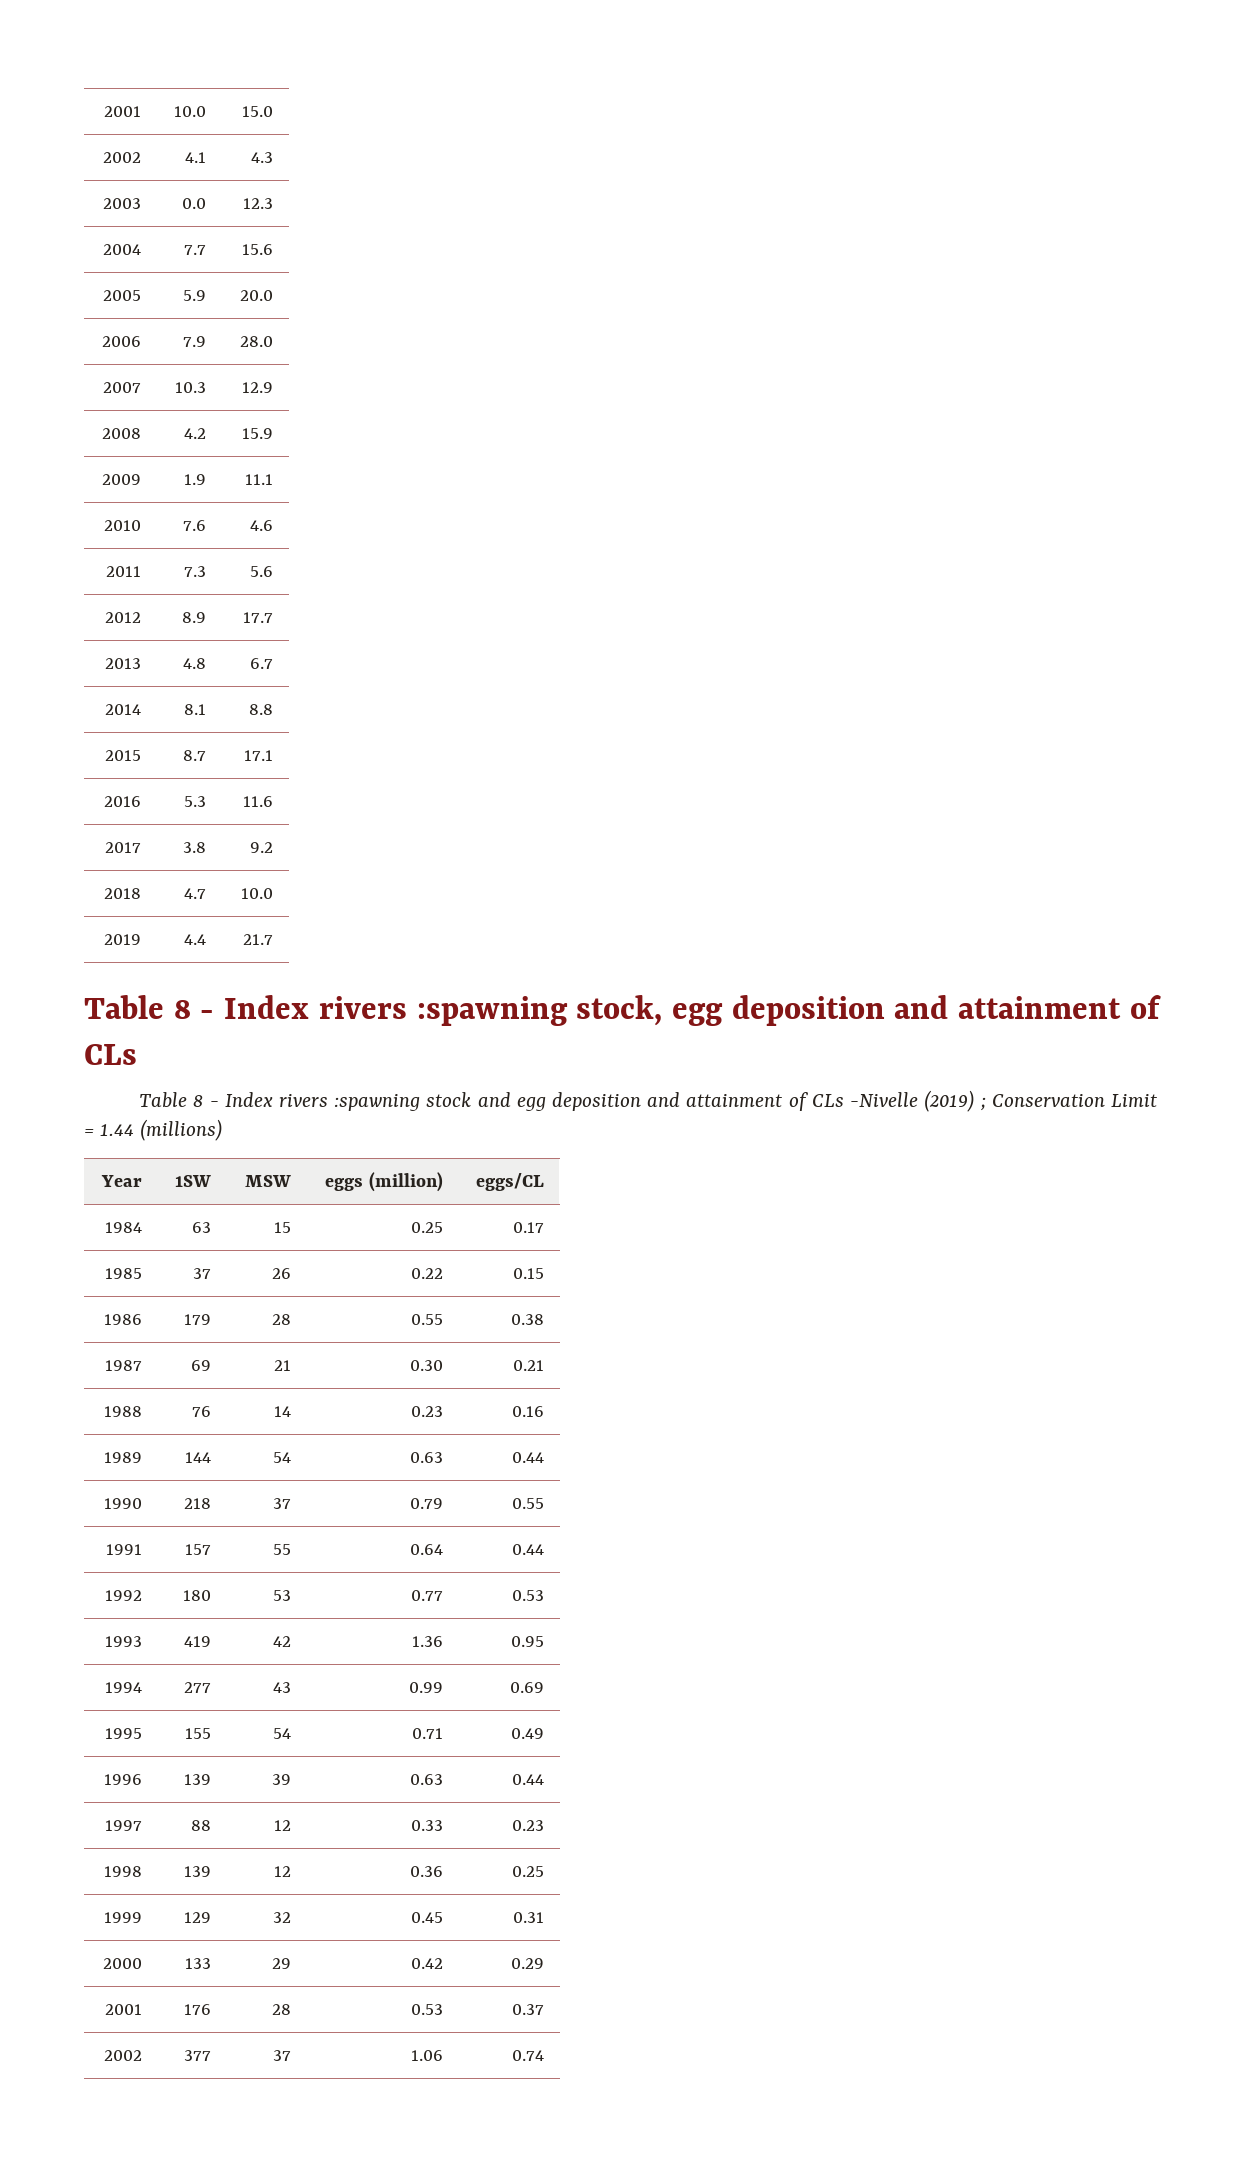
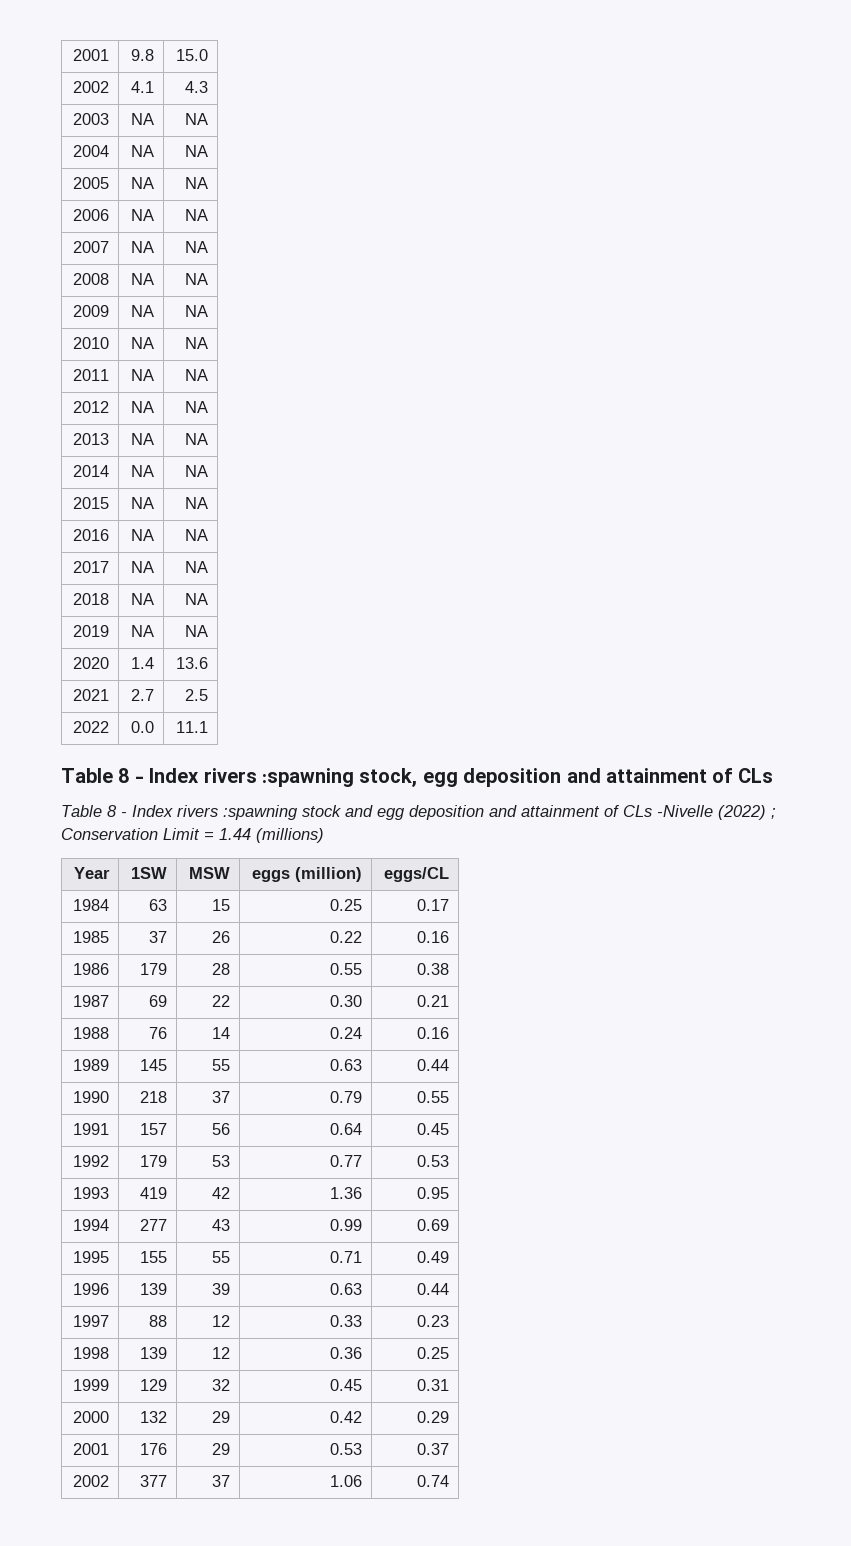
[103,106,141,117] [173,106,206,117] 2001 | 10.0 -> [72,49,109,61] [130,49,154,61] 2001 | 9.8
[181,198,206,209] [242,198,273,209] 0.0 | 12.3 -> [130,113,154,125] [184,113,208,125] NA | NA
[183,245,206,255] [241,244,273,255] 7.7 | 15.6 -> [130,145,154,157] [184,145,208,157] NA | NA
[182,290,206,301] [239,290,273,301] 5.9 | 20.0 -> [130,177,154,189] [184,177,208,189] NA | NA
[182,336,206,347] [239,336,273,347] 7.9 | 28.0 -> [130,209,154,221] [184,209,208,221] NA | NA
[174,382,206,393] [241,382,273,393] 10.3 | 12.9 -> [130,241,154,253] [184,241,208,253] NA | NA
[183,428,206,439] [241,428,273,439] 4.2 | 15.9 -> [130,273,154,285] [184,273,208,285] NA | NA
[183,474,206,485] [244,474,273,485] 1.9 | 11.1 -> [130,305,154,317] [184,305,208,317] NA | NA
[182,520,206,531] [249,520,273,531] 7.6 | 4.6 -> [130,337,154,349] [184,337,208,349] NA | NA
[183,566,206,577] [249,566,273,577] 7.3 | 5.6 -> [130,369,154,381] [184,369,208,381] NA | NA
[181,612,206,623] [242,612,273,623] 8.9 | 17.7 -> [130,401,154,413] [184,401,208,413] NA | NA
[182,658,206,669] [249,658,273,669] 4.8 | 6.7 -> [130,433,154,445] [184,433,208,445] NA | NA
[183,704,206,715] [248,704,273,715] 8.1 | 8.8 -> [130,465,154,477] [184,465,208,477] NA | NA
[182,750,206,761] [243,750,273,761] 8.7 | 17.1 -> [130,497,154,509] [184,497,208,509] NA | NA
[183,796,206,807] [242,796,273,807] 5.3 | 11.6 -> [130,529,154,541] [184,529,208,541] NA | NA
[182,842,206,853] [249,842,273,853] 3.8 | 9.2 -> [130,561,154,573] [184,561,208,573] NA | NA
[183,888,206,899] [240,888,273,899] 4.7 | 10.0 -> [130,593,154,605] [184,593,208,605] NA | NA
[183,934,206,945] [242,934,273,945] 4.4 | 21.7 -> [130,625,154,637] [184,625,208,637] [72,657,109,669] [130,657,154,669] [175,657,208,669] [72,689,109,701] [130,689,154,701] [184,689,208,701] [72,721,109,733] [130,721,154,733] [175,721,208,733] NA | NA // 2020 | 1.4 | 13.6 // 2021 | 2.7 | 2.5 // 2022 | 0.0 | 11.1
[924,1090,975,1112] (2019) -> [718,805,766,820] (2022)
[512,1268,544,1279] 0.15 -> [416,931,449,943] 0.16
[273,1360,291,1371] 21 -> [211,995,230,1007] 22
[410,1406,443,1417] 0.23 -> [329,1027,362,1039] 0.24
[184,1452,211,1463] [272,1452,291,1463] 144 | 54 -> [139,1059,167,1071] [211,1059,230,1071] 145 | 55
[272,1544,291,1555] 55 -> [211,1123,230,1135] 56
[511,1544,544,1555] 0.44 -> [416,1123,449,1135] 0.45
[182,1590,211,1601] 180 -> [139,1155,167,1167] 179
[272,1728,291,1739] 54 -> [211,1251,230,1263] 55
[184,1958,211,1969] 133 -> [139,1411,167,1423] 132
[271,2004,291,2015] 28 -> [211,1443,230,1455] 29

